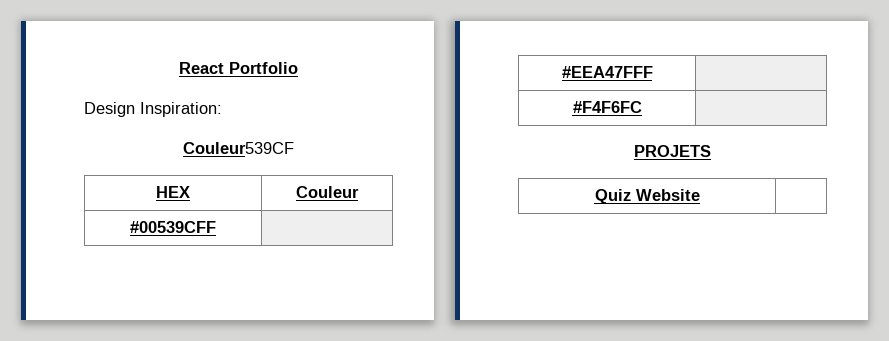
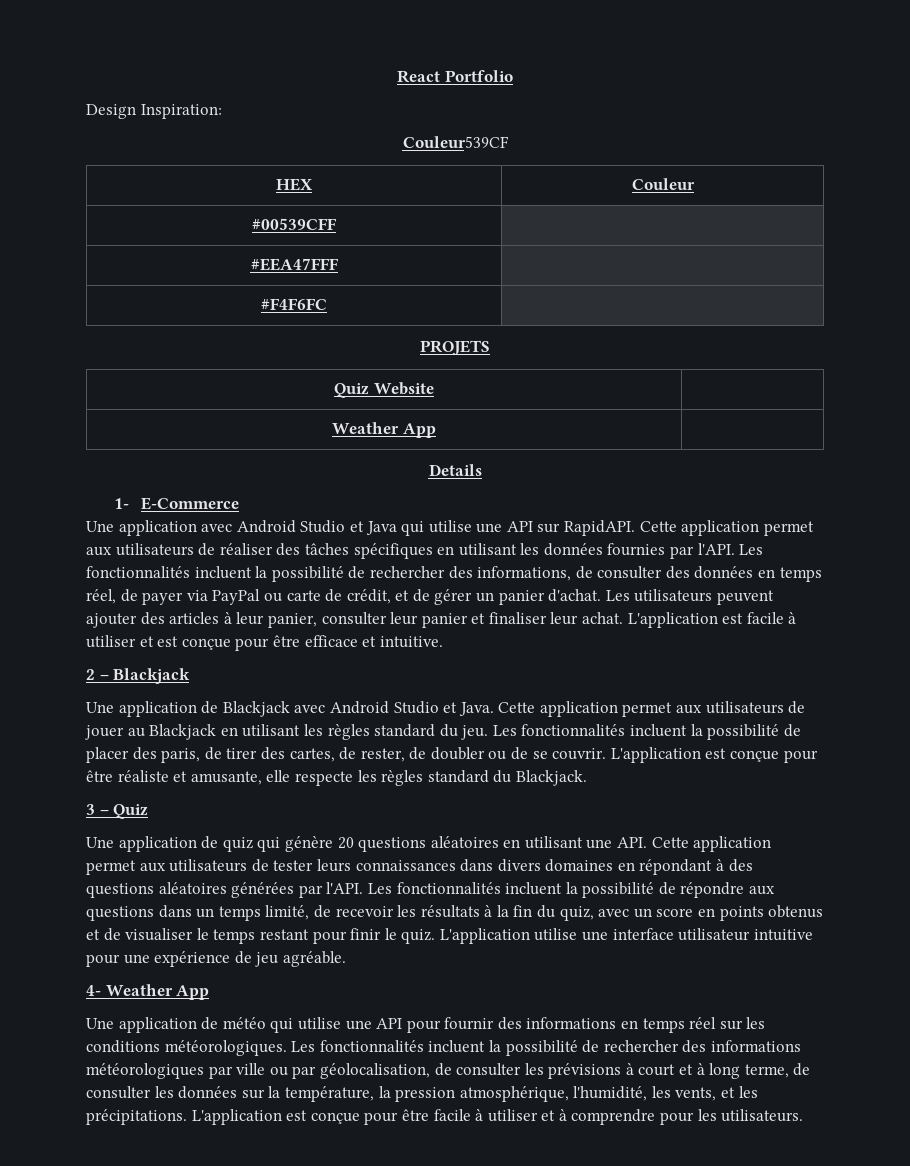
(700, 195) none -> [332,422,436,438] [428,464,482,476] [113,497,240,510] [86,520,814,536] [86,543,764,559] [86,566,822,582] [86,589,775,605] [86,612,797,628] [86,635,443,651] [86,668,191,684] [86,701,806,717] [85,724,801,740] [86,747,818,763] [86,770,587,786] [86,804,149,819] [86,836,772,852] [86,859,753,875] [86,882,776,898] [86,905,824,921] [86,928,813,944] [86,951,346,967] [86,984,210,1000] [86,1017,766,1033] [86,1040,801,1056] [86,1063,811,1079] [86,1086,758,1102] [86,1109,804,1125] // Weather App | // Details // 1- E-Commerce // Une application avec Android Studio et Java qui utilise une API sur RapidAPI. Cette application permet aux utilisateurs de réaliser des tâches spécifiques en utilisant les données fournies par l'API. Les fonctionnalités incluent la possibilité de rechercher des informations, de consulter des données en temps réel, de payer via PayPal ou carte de crédit, et de gérer un panier d'achat. Les utilisateurs peuvent ajouter des articles à leur panier, consulter leur panier et finaliser leur achat. L'application est facile à utiliser et est conçue pour être efficace et intuitive. // 2 – Blackjack // Une application de Blackjack avec Android Studio et Java. Cette application permet aux utilisateurs de jouer au Blackjack en utilisant les règles standard du jeu. Les fonctionnalités incluent la possibilité de placer des paris, de tirer des cartes, de rester, de doubler ou de se couvrir. L'application est conçue pour être réaliste et amusante, elle respecte les règles standard du Blackjack. // 3 – Quiz // Une application de quiz qui génère 20 questions aléatoires en utilisant une API. Cette application permet aux utilisateurs de tester leurs connaissances dans divers domaines en répondant à des questions aléatoires générées par l'API. Les fonctionnalités incluent la possibilité de répondre aux questions dans un temps limité, de recevoir les résultats à la fin du quiz, avec un score en points obtenus et de visualiser le temps restant pour finir le quiz. L'application utilise une interface utilisateur intuitive pour une expérience de jeu agréable. // 4- Weather App // Une application de météo qui utilise une API pour fournir des informations en temps réel sur les conditions météorologiques. Les fonctionnalités incluent la possibilité de rechercher des informations météorologiques par ville ou par géolocalisation, de consulter les prévisions à court et à long terme, de consulter les données sur la température, la pression atmosphérique, l'humidité, les vents, et les précipitations. L'application est conçue pour être facile à utiliser et à comprendre pour les utilisateurs.

